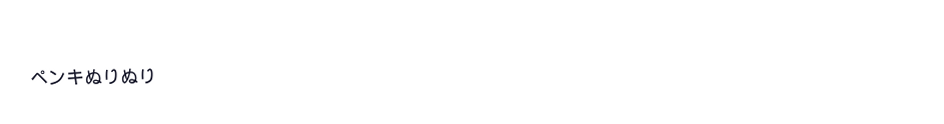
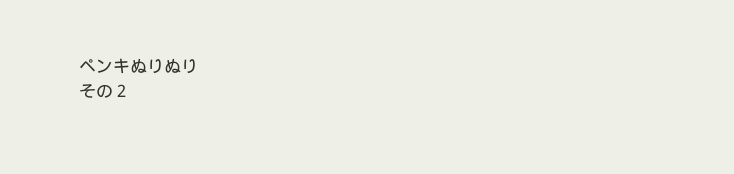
(157, 76) none -> [79,84,130,98] // その２

